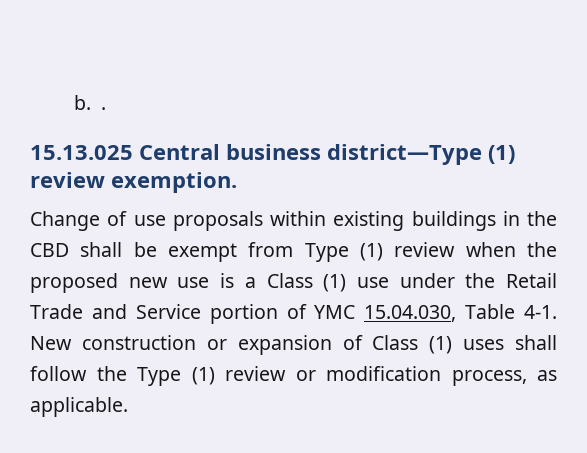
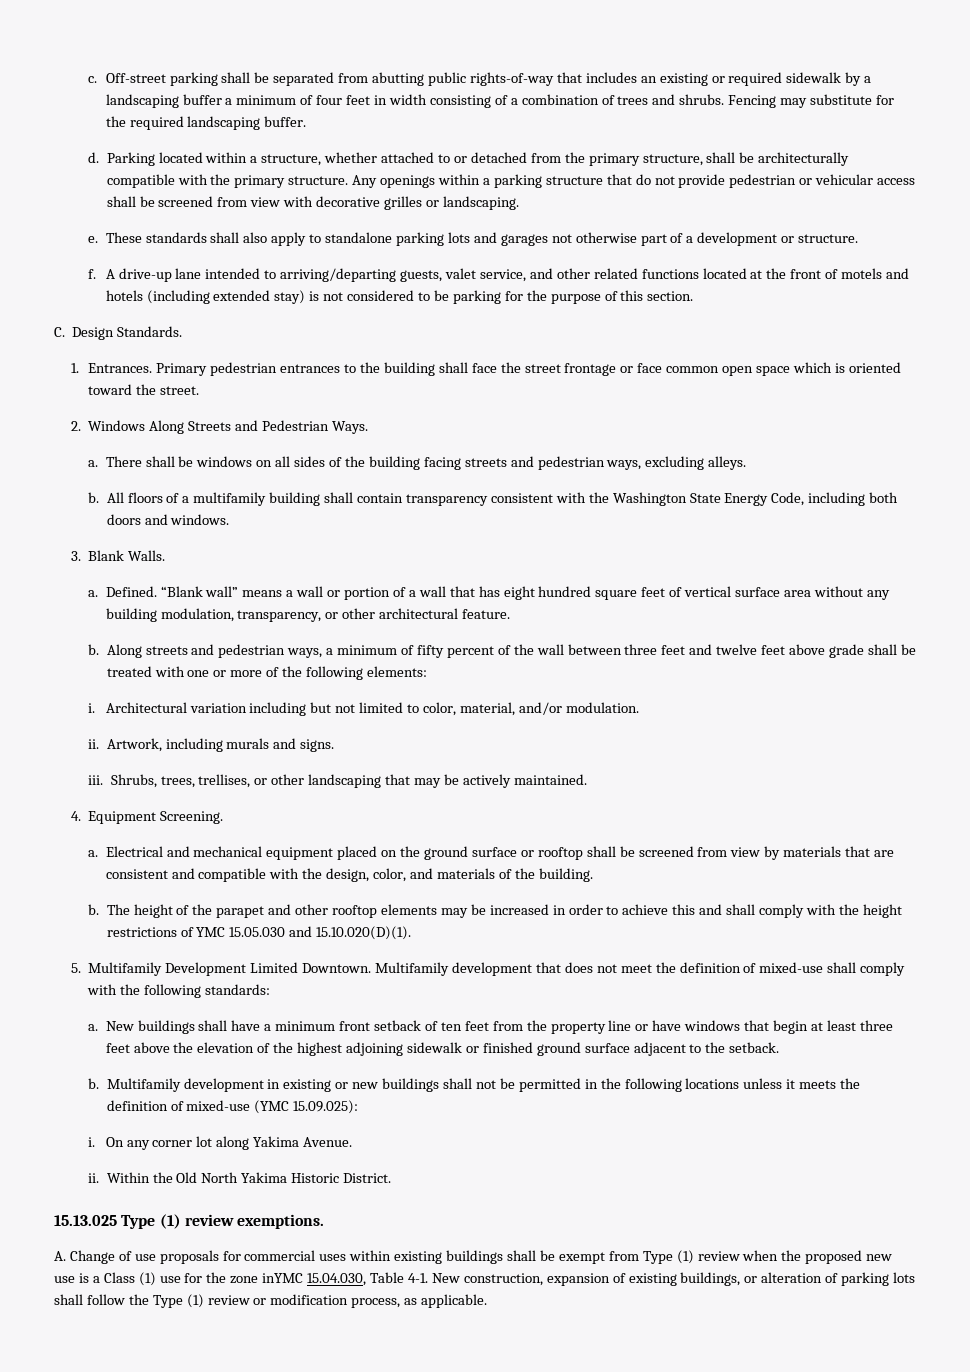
[73,95,106,110] [30,144,515,165] [30,172,237,193] [30,211,557,231] [30,243,69,257] b. . // 15.13.025 Central business district—Type (1) review exemption. // Change of use proposals within existing buildings in the CBD -> [88,72,872,86] [105,94,894,108] [105,116,307,130] [88,152,850,166] [106,174,916,188] [106,196,519,210] [88,232,859,246] [88,268,909,282] [105,290,694,304] [54,326,183,340] [71,362,901,376] [88,384,200,395] [71,420,369,434] [88,456,747,470] [88,492,899,506] [106,514,230,525] [71,550,166,561] [88,586,890,600] [105,608,511,622] [88,644,916,658] [106,666,427,680] [88,702,639,716] [88,738,335,752] [88,774,587,788] [71,811,224,824] [88,846,895,860] [105,868,593,882] [88,904,902,918] [106,926,412,940] [71,962,906,976] [87,984,271,998] [88,1020,893,1034] [105,1042,780,1056] [88,1078,861,1092] [106,1100,359,1114] [88,1136,353,1150] [88,1172,392,1183] [54,1214,325,1229] [54,1250,504,1264] c. Off-street parking shall be separated from abutting public rights-of-way that includes an existing or required sidewalk by a landscaping buffer a minimum of four feet in width consisting of a combination of trees and shrubs. Fencing may substitute for the required landscaping buffer. // d. Parking located within a structure, whether attached to or detached from the primary structure, shall be architecturally compatible with the primary structure. Any openings within a parking structure that do not provide pedestrian or vehicular access shall be screened from view with decorative grilles or landscaping. // e. These standards shall also apply to standalone parking lots and garages not otherwise part of a development or structure. // f. A drive-up lane intended to arriving/departing guests, valet service, and other related functions located at the front of motels and hotels (including extended stay) is not considered to be parking for the purpose of this section. // C. Design Standards. // 1. Entrances. Primary pedestrian entrances to the building shall face the street frontage or face common open space which is oriented toward the street. // 2. Windows Along Streets and Pedestrian Ways. // a. There shall be windows on all sides of the building facing streets and pedestrian ways, excluding alleys. // b. All floors of a multifamily building shall contain transparency consistent with the Washington State Energy Code, including both doors and windows. // 3. Blank Walls. // a. Defined. “Blank wall” means a wall or portion of a wall that has eight hundred square feet of vertical surface area without any building modulation, transparency, or other architectural feature. // b. Along streets and pedestrian ways, a minimum of fifty percent of the wall between three feet and twelve feet above grade shall be treated with one or more of the following elements: // i. Architectural variation including but not limited to color, material, and/or modulation. // ii. Artwork, including murals and signs. // iii. Shrubs, trees, trellises, or other landscaping that may be actively maintained. // 4. Equipment Screening. // a. Electrical and mechanical equipment placed on the ground surface or rooftop shall be screened from view by materials that are consistent and compatible with the design, color, and materials of the building. // b. The height of the parapet and other rooftop elements may be increased in order to achieve this and shall comply with the height restrictions of YMC 15.05.030 and 15.10.020(D)(1). // 5. Multifamily Development Limited Downtown. Multifamily development that does not meet the definition of mixed-use shall comply with the following standards: // a. New buildings shall have a minimum front setback of ten feet from the property line or have windows that begin at least three feet above the elevation of the highest adjoining sidewalk or finished ground surface adjacent to the setback. // b. Multifamily development in existing or new buildings shall not be permitted in the following locations unless it meets the definition of mixed-use (YMC 15.09.025): // i. On any corner lot along Yakima Avenue. // ii. Within the Old North Yakima Historic District. // 15.13.025 Type (1) review exemptions. // A. Change of use proposals for commercial uses within existing buildings
[399,273,557,288] [30,304,557,324] [30,335,505,355] under the Retail Trade and Service portion of YMC 15.04.030, Table 4-1. New construction or expansion of Class (1) uses -> [184,1272,916,1286] for the zone inYMC 15.04.030, Table 4-1. New construction, expansion of existing buildings, or alteration of parking lots

